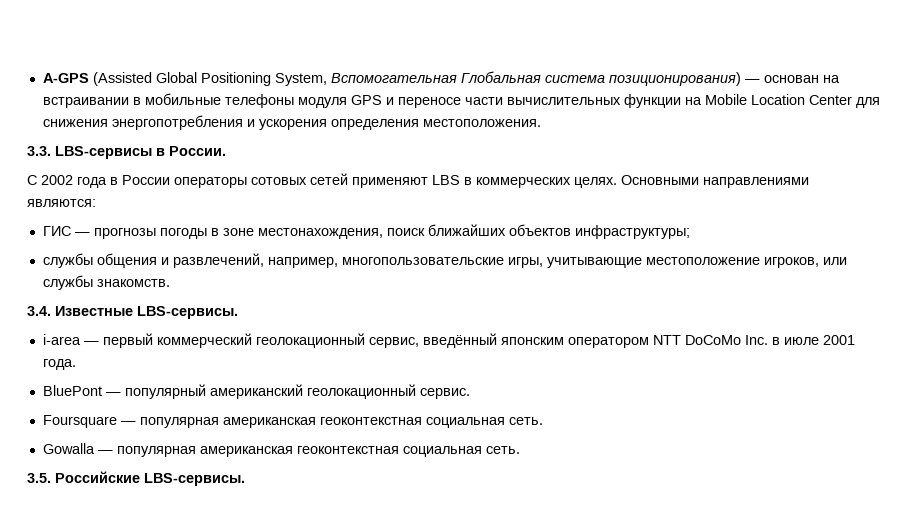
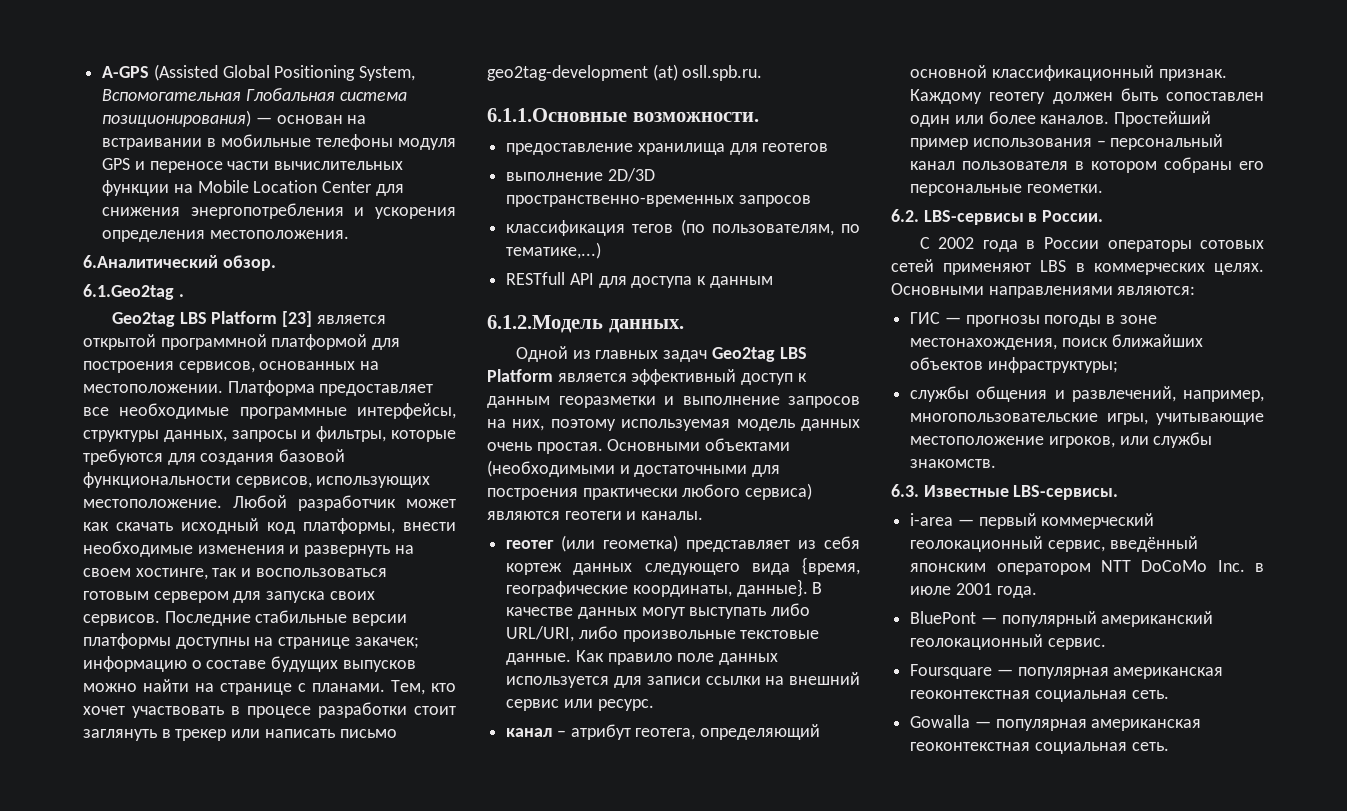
[27,146,51,156] 3.3. -> [83,255,276,271] [83,284,184,300] [111,311,386,327] [83,334,401,350] [83,361,380,373] [83,380,434,396] [83,403,457,419] [83,426,457,442] [83,449,346,465] [83,472,431,488] [83,495,456,511] [83,518,456,534] [83,541,414,557] [83,568,387,580] [83,591,375,603] [83,610,408,626] [83,633,419,649] [83,656,416,672] [83,679,456,695] [83,702,456,718] [83,729,397,741] [487,64,763,81] [487,108,759,122] [506,143,829,155] [506,168,655,182] [506,195,811,207] [506,219,860,236] [506,242,602,259] [506,272,773,288] [487,315,684,333] [515,346,807,362] [487,369,807,385] [487,396,860,408] [487,419,860,431] [487,438,791,454] [487,460,781,477] [487,483,813,500] [487,511,704,520] [506,535,860,552] [506,557,860,575] [506,579,823,597] [506,603,811,619] [506,626,820,642] [506,650,779,665] [506,672,860,688] [506,699,654,711] [506,724,821,740] [910,65,1227,81] [910,88,1264,104] [910,111,1212,127] [910,134,1224,150] [910,157,1264,173] [910,184,1103,196] [891,209,919,222] 6.Аналитический обзор. // 6.1.Geo2tag . // Geo2tag LBS Platform [23] является открытой программной платформой для построения сервисов, основанных на местоположении. Платформа предоставляет все необходимые программные интерфейсы, структуры данных, запросы и фильтры, которые требуются для создания базовой функциональности сервисов, использующих местоположение. Любой разработчик может как скачать исходный код платформы, внести необходимые изменения и развернуть на своем хостинге, так и воспользоваться готовым сервером для запуска своих сервисов. Последние стабильные версии платформы доступны на странице закачек; информацию о составе будущих выпусков можно найти на странице с планами. Тем, кто хочет участвовать в процесе разработки стоит заглянуть в трекер или написать письмо geo2tag-development (at) osll.spb.ru. // 6.1.1.Основные возможности. // предоставление хранилища для геотегов // выполнение 2D/3D пространственно-временных запросов // классификация тегов (по пользователям, по тематике,...) // RESTfull API для доступа к данным // 6.1.2.Модель данных. // Одной из главных задач Geo2tag LBS Platform является эффективный доступ к данным георазметки и выполнение запросов на них, поэтому используемая модель данных очень простая. Основными объектами (необходимыми и достаточными для построения практически любого сервиса) являются геотеги и каналы. // геотег (или геометка) представляет из себя кортеж данных следующего вида {время, географические координаты, данные}. В качестве данных могут выступать либо URL/URI, либо произвольные текстовые данные. Как правило поле данных используется для записи ссылки на внешний сервис или ресурс. // канал – атрибут геотега, определяющий основной классификационный признак. Каждому геотегу должен быть сопоставлен один или более каналов. Простейший пример использования – персональный канал пользователя в котором собраны его персональные геометки. // 6.2.
[27,306,51,316] 3.4. -> [891,484,919,497] 6.3.
[27,471,245,486] // 3.5. Российские LBS-сервисы. -> (1169, 746) none

